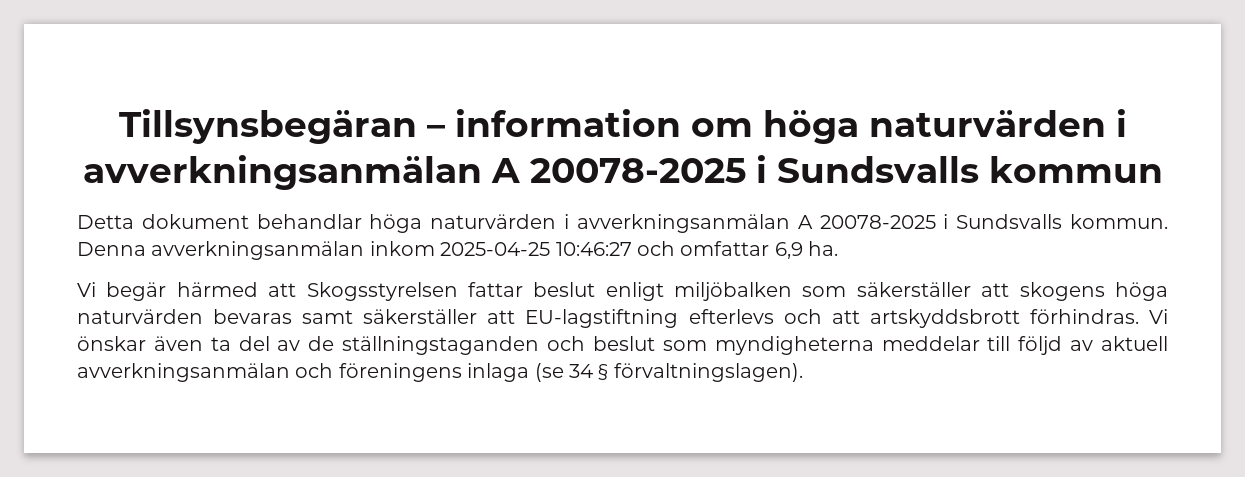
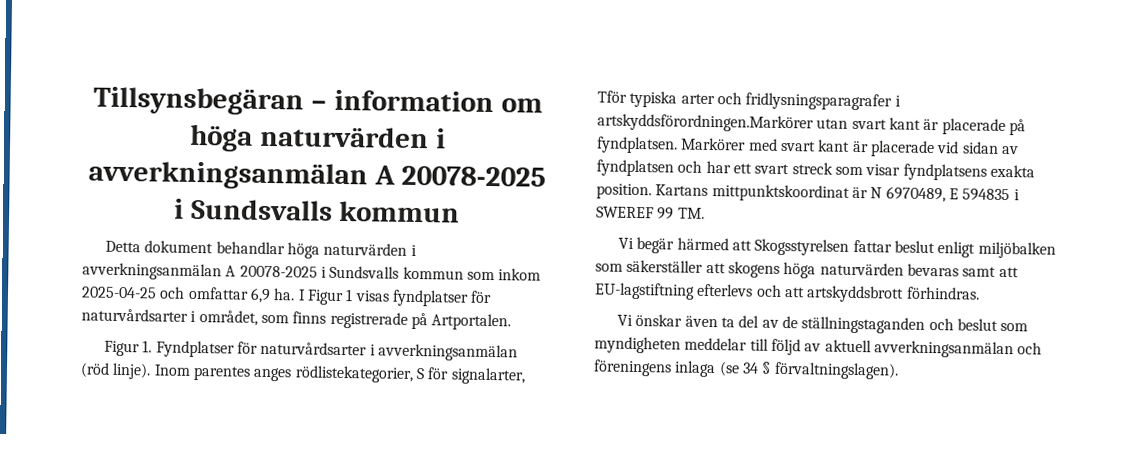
[1069,214,1168,229] [77,241,365,260] kommun. Denna avverkningsanmälan -> [402,266,495,281] kommun som
[555,242,632,256] 10:46:27 -> (157, 292) none
(839, 248) none -> [297,289,493,307] [81,308,512,331] [104,340,519,362] [80,362,526,385] [597,90,901,111] [597,113,1026,136] [596,136,1019,158] [596,159,1035,181] [596,183,1020,203] [596,206,705,220] I Figur 1 visas fyndplatser för naturvårdsarter i området, som finns registrerade på Artportalen. // Figur 1. Fyndplatser för naturvårdsarter i avverkningsanmälan (röd linje). Inom parentes anges rödlistekategorier, S för signalarter, Tför typiska arter och fridlysningsparagrafer i artskyddsförordningen.Markörer utan svart kant är placerade på fyndplatsen. Markörer med svart kant är placerade vid sidan av fyndplatsen och har ett svart streck som visar fyndplatsens exakta position. Kartans mittpunktskoordinat är N 6970489, E 594835 i SWEREF 99 TM.
[363,309,478,324] säkerställer -> (997, 271) none
(1139, 316) none -> (980, 293) //
[714,336,874,355] myndigheterna -> [594,336,681,354] myndigheten

